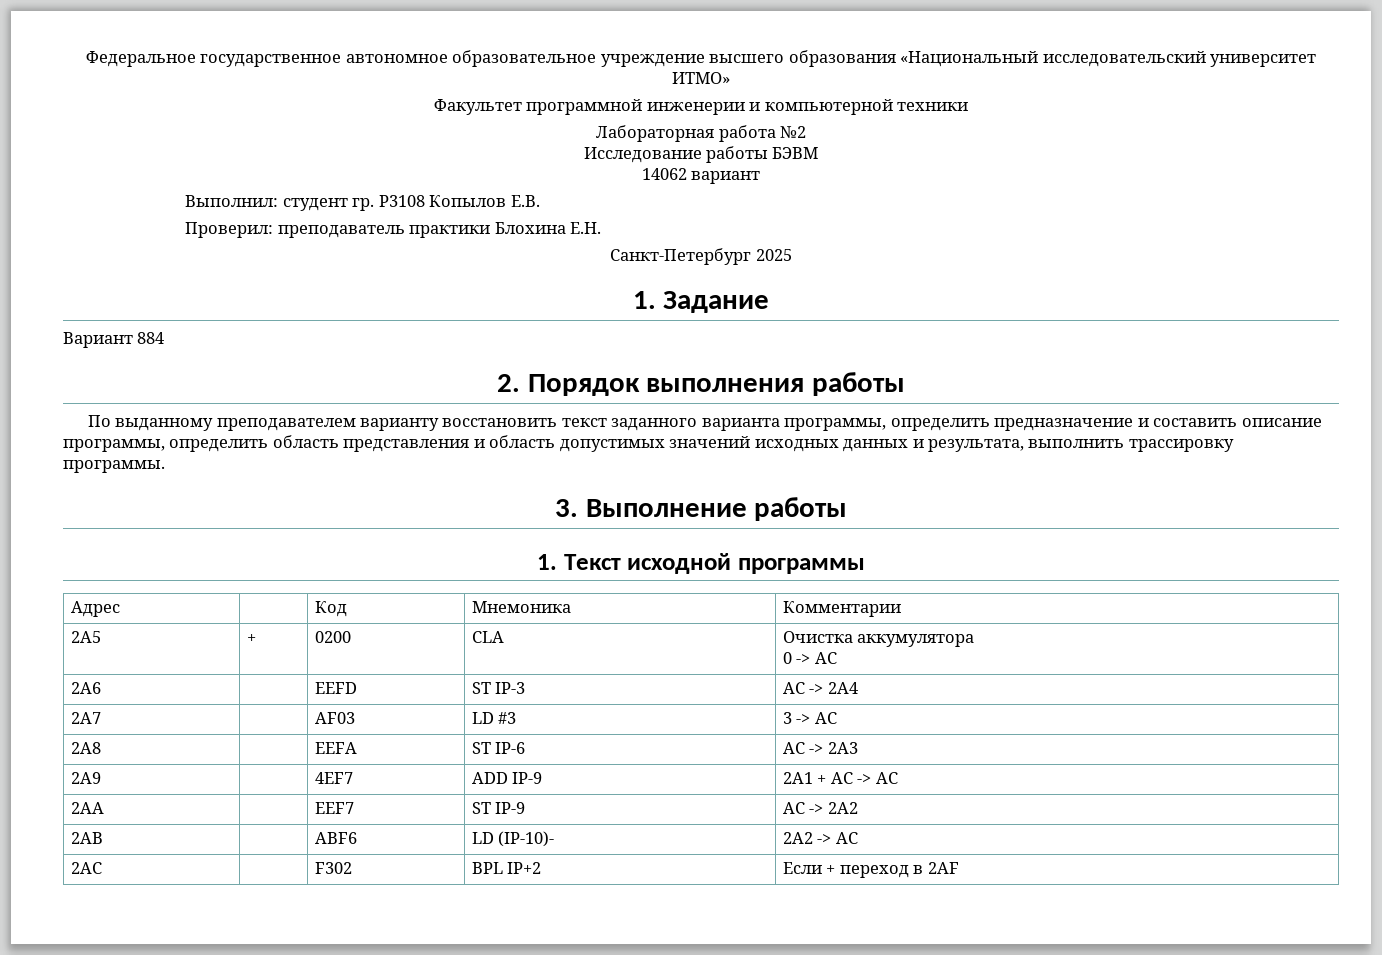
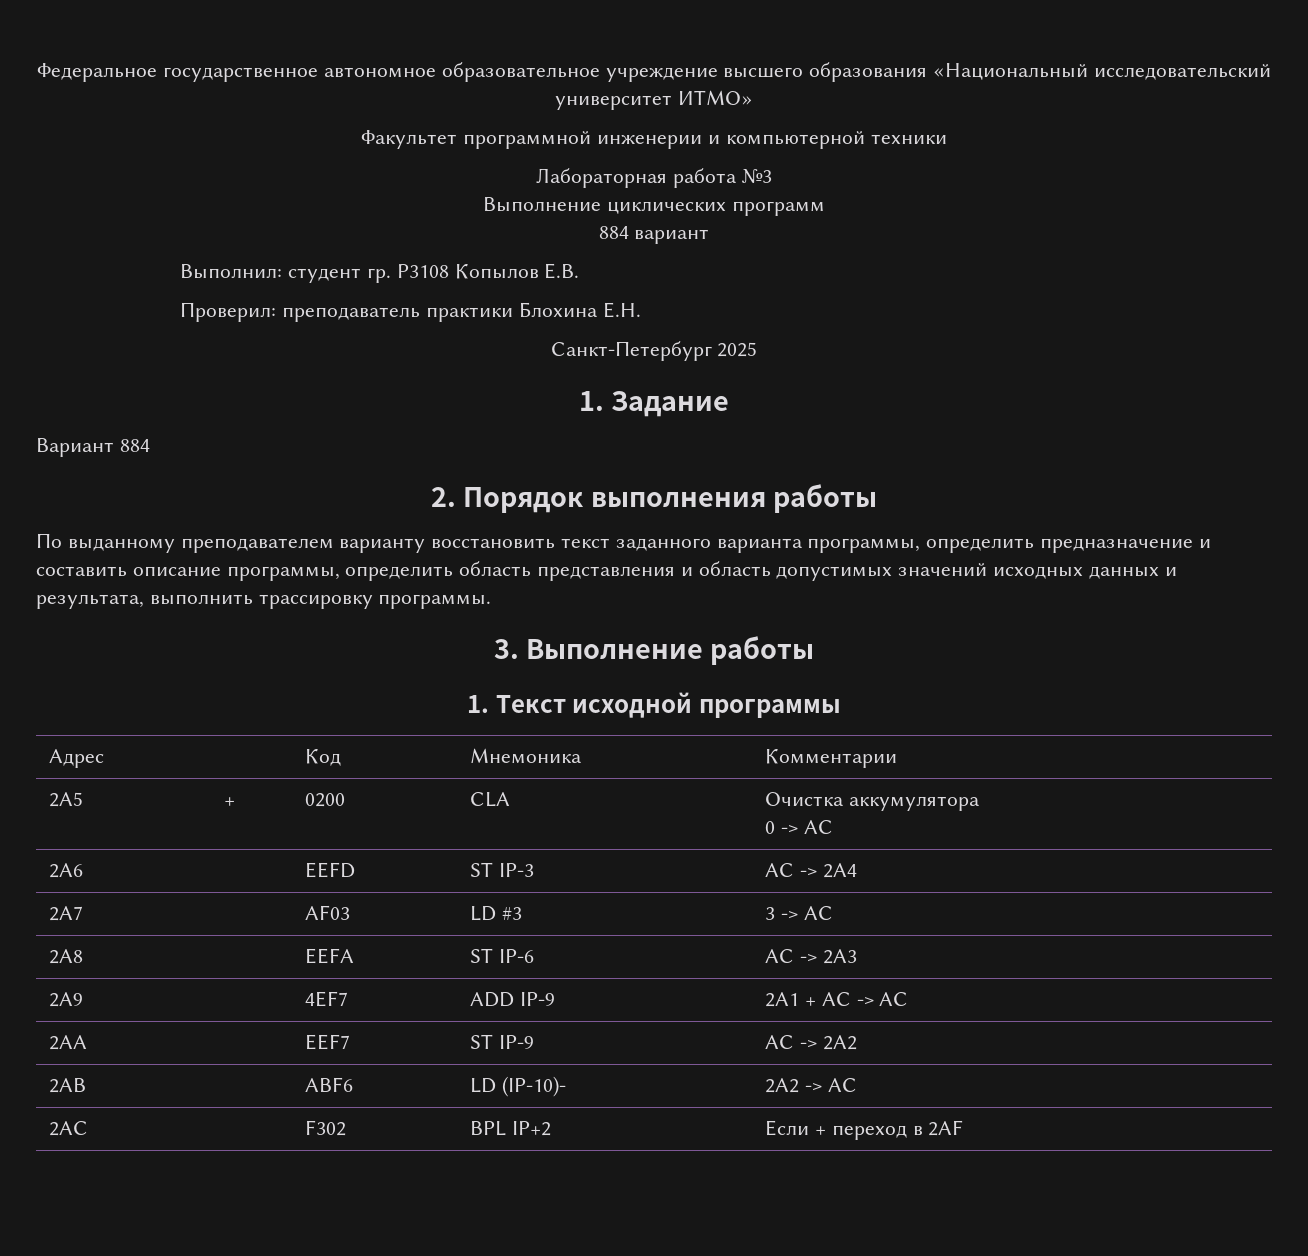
[779,126,806,138] [583,146,819,163] [641,168,687,180] №2 // Исследование работы БЭВМ // 14062 -> [741,169,772,184] [483,197,825,216] [598,226,629,239] №3 // Выполнение циклических программ // 884

